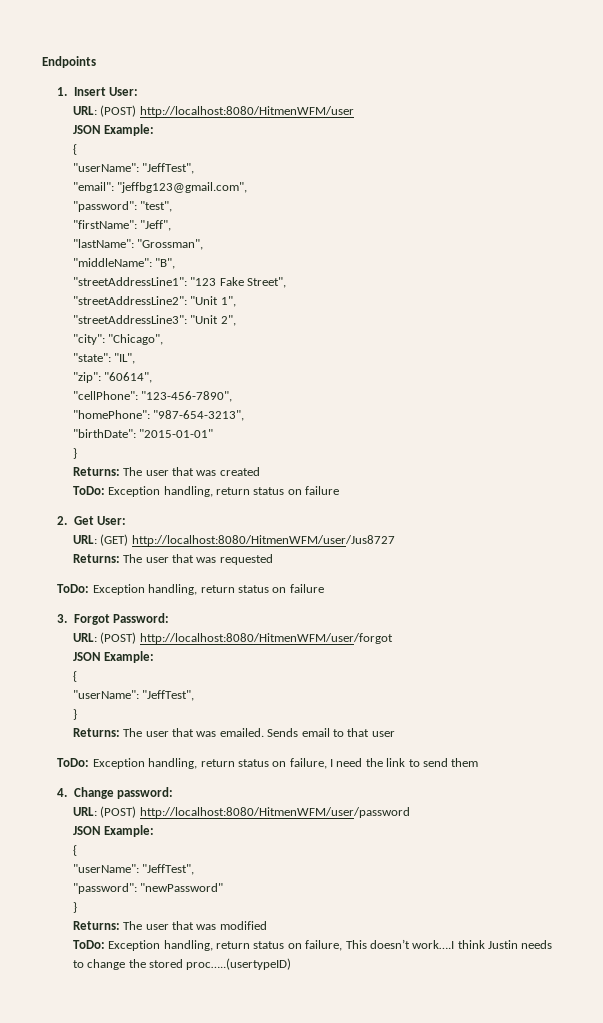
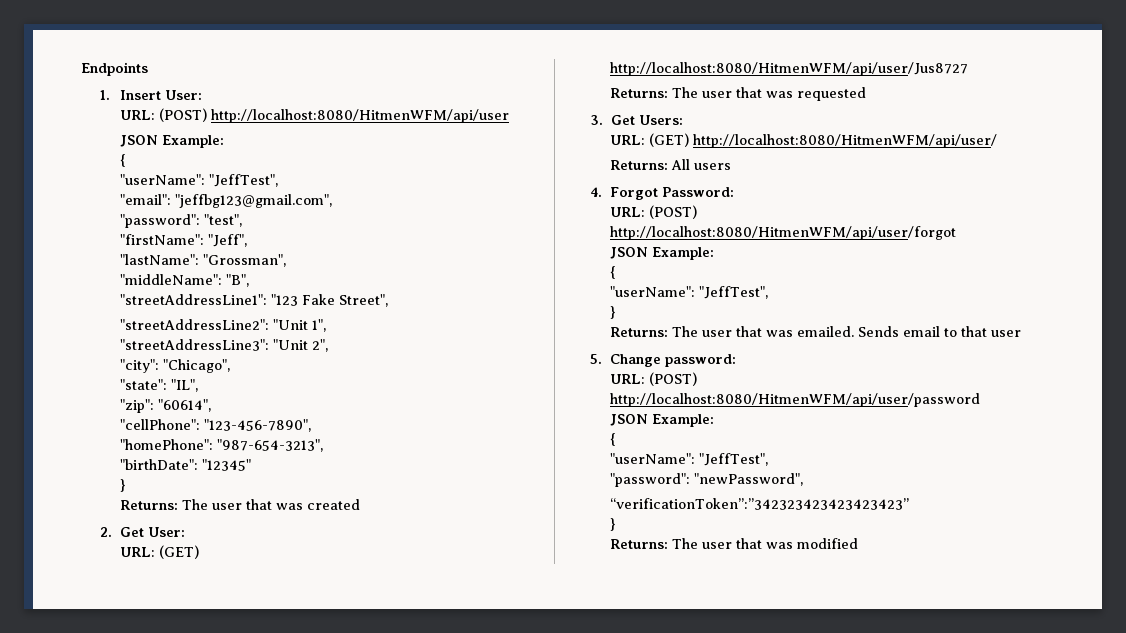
[139,106,354,117] http://localhost:8080/HitmenWFM/user -> [210,109,509,123] http://localhost:8080/HitmenWFM/api/user
[139,429,214,438] "2015-01-01" -> [201,459,251,471] "12345"
[72,486,340,497] // ToDo: Exception handling, return status on failure -> (360, 504) none
[131,535,395,546] http://localhost:8080/HitmenWFM/user/Jus8727 -> [609,62,968,76] http://localhost:8080/HitmenWFM/api/user/Jus8727
[57,584,324,595] [57,614,68,623] ToDo: Exception handling, return status on failure // 3. -> [590,115,683,125] [609,133,997,148] [609,159,731,170] [590,187,603,197] 3. Get Users: // URL: (GET) http://localhost:8080/HitmenWFM/api/user/ // Returns: All users // 4.
[139,633,393,644] http://localhost:8080/HitmenWFM/user/forgot -> [609,226,956,240] http://localhost:8080/HitmenWFM/api/user/forgot
[57,758,479,769] [57,788,68,797] ToDo: Exception handling, return status on failure, I need the link to send them // 4. -> [590,354,603,364] 5.
[139,807,410,818] http://localhost:8080/HitmenWFM/user/password -> [609,393,980,407] http://localhost:8080/HitmenWFM/api/user/password
[140,883,224,892] "newPassword" -> [693,473,803,486] [609,498,909,510] "newPassword", // “verificationToken”:”342323423423423423”
[72,939,553,951] [72,958,292,970] // ToDo: Exception handling, return status on failure, This doesn’t work….I think Justin needs to change the stored proc…..(usertypeID) -> (858, 543) none

